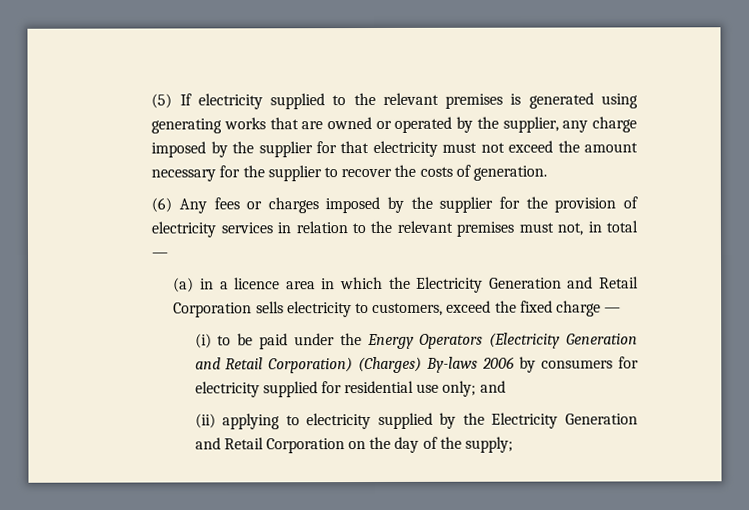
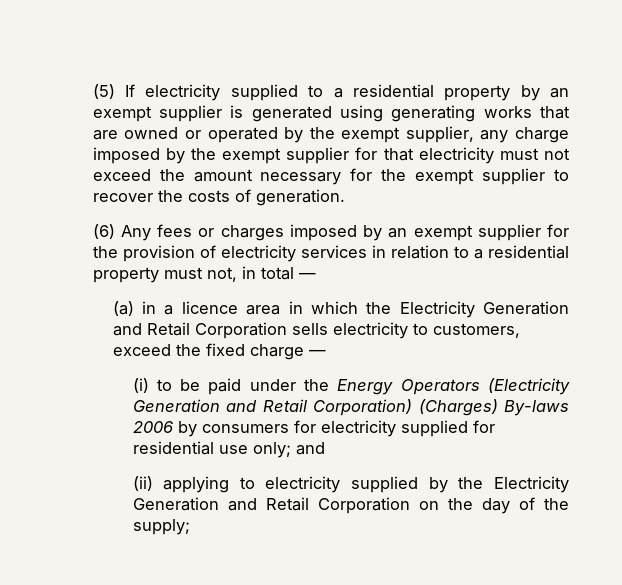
[353,92,504,109] the relevant premises -> [333,84,569,101] [92,105,223,122] a residential property by an exempt supplier
(499, 122) none -> [341,127,401,143] exempt
(255, 147) none -> [222,148,282,164] exempt
(265, 171) none -> [415,169,475,185] exempt
[410,196,433,209] the -> [388,225,473,241] an exempt
[370,220,515,237] the relevant premises -> [473,245,569,259] [92,267,159,283] a residential property

